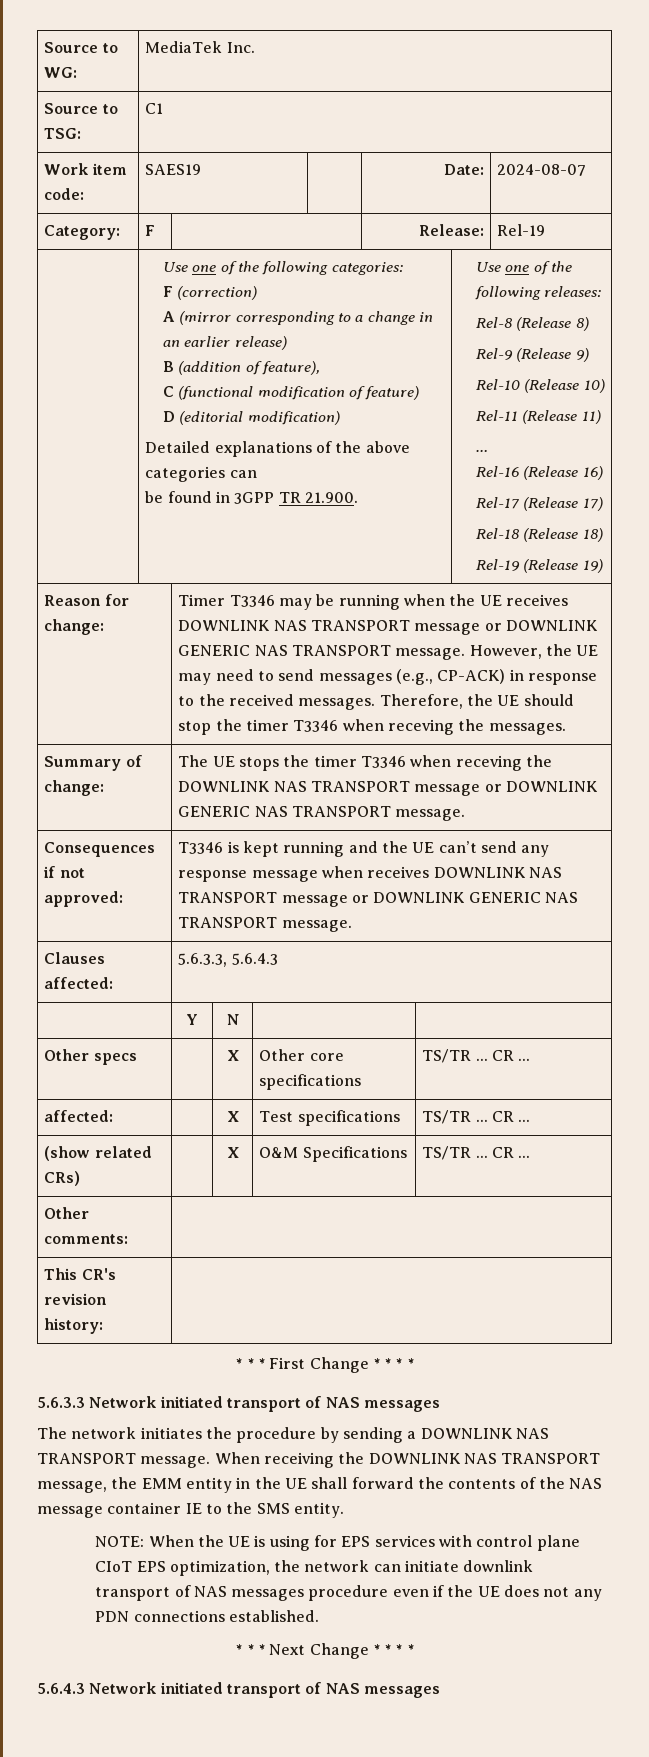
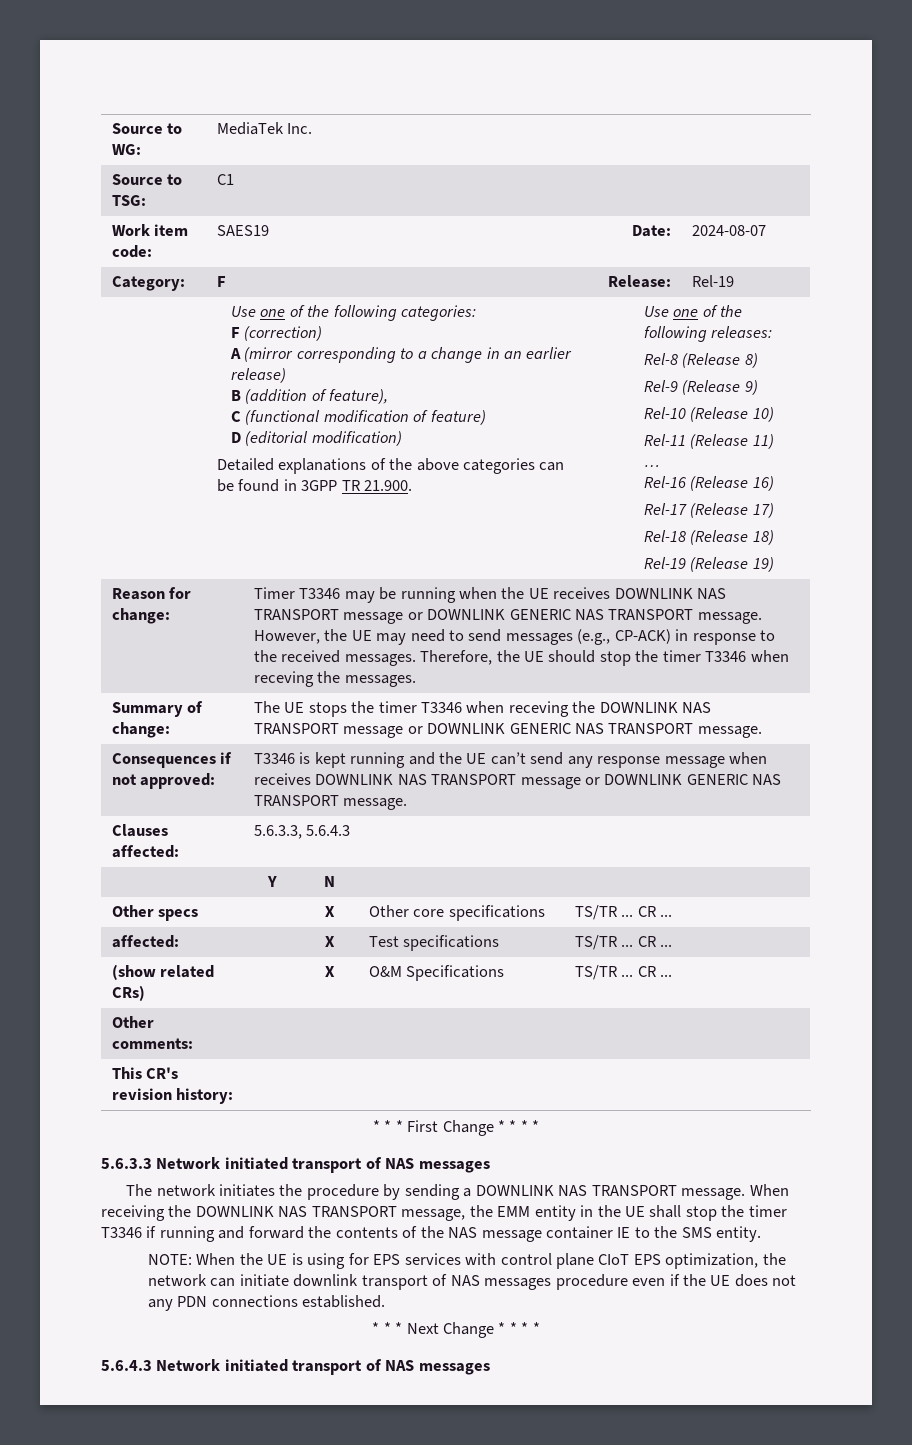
(348, 1483) none -> [685,1205,787,1221] [101,1226,245,1242] stop the timer T3346 if running and

